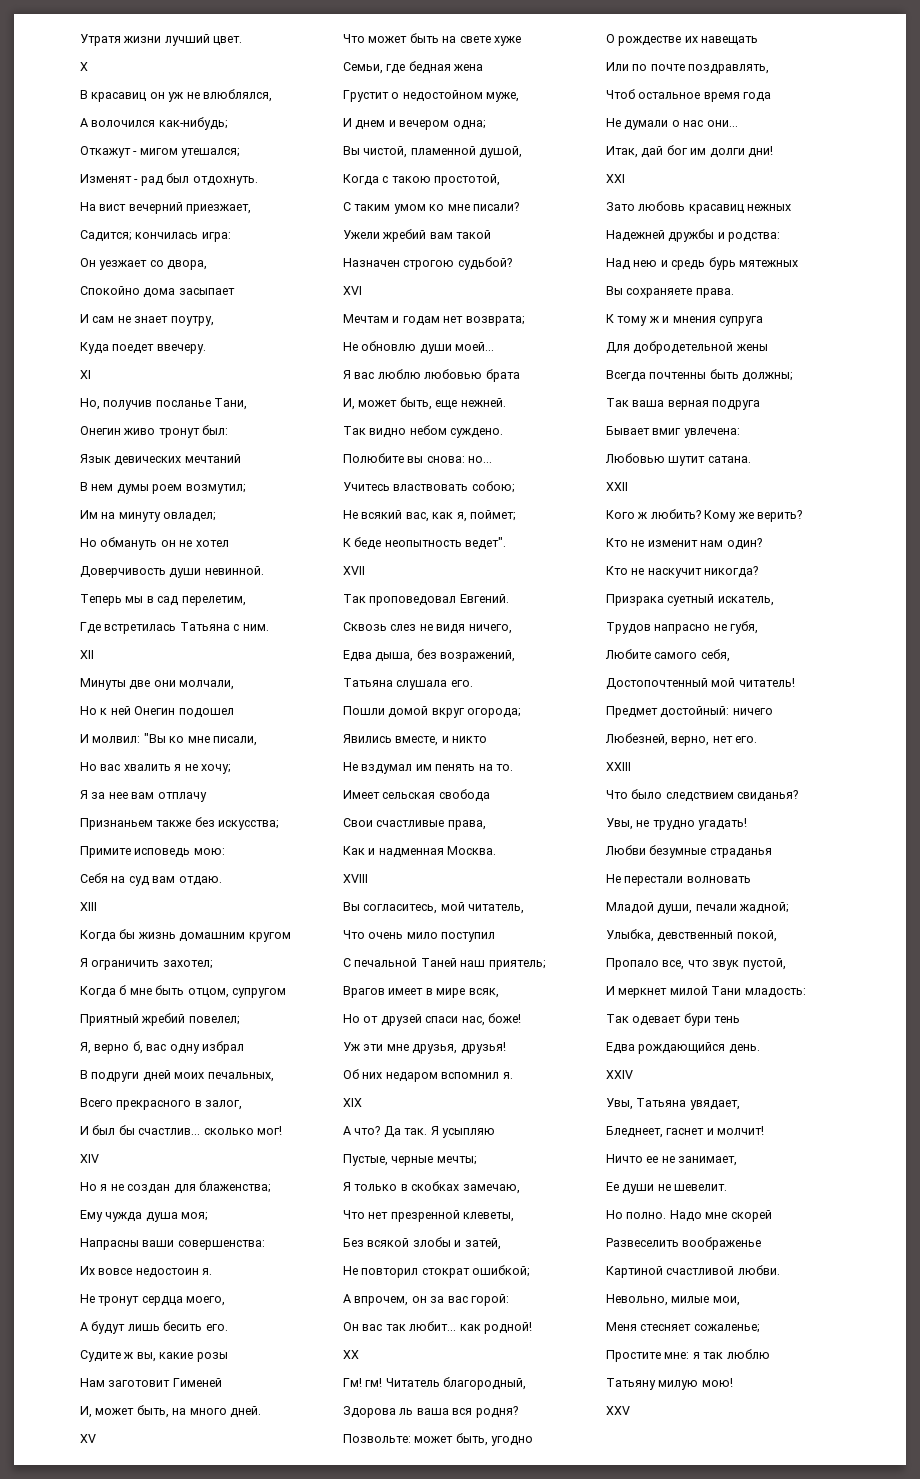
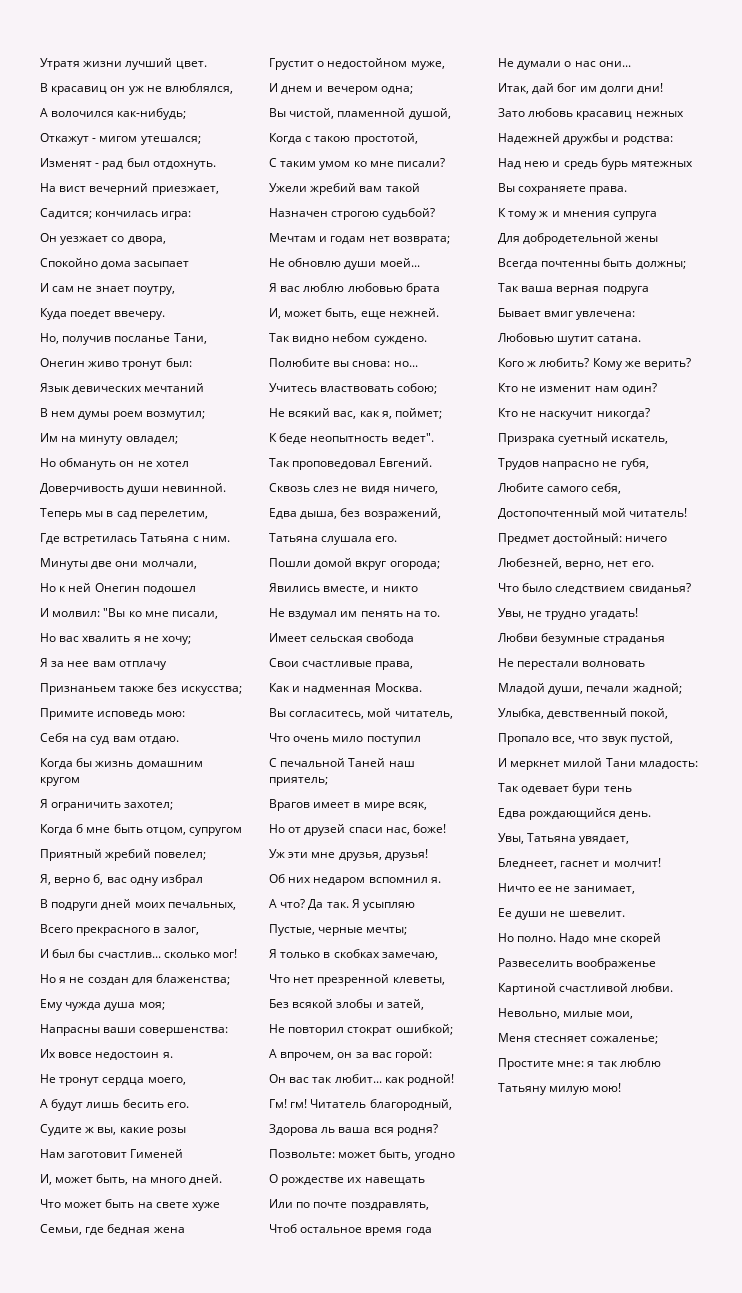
[80,62,88,71] // X -> (207, 65) none
[80,370,91,379] // XI -> (166, 315) none
[80,650,94,659] // XII -> (230, 539) none
[80,902,97,911] // XIII -> (179, 740) none
[80,1154,99,1163] // XIV -> (238, 953) none
[80,1434,96,1443] // XV -> (223, 1179) none
[343,286,362,295] // XVI -> (436, 214) none
[343,566,365,575] // XVII -> (434, 438) none
[343,874,368,883] // XVIII -> (422, 687) none
[343,1098,362,1107] // XIX -> (441, 880) none
[343,1350,359,1359] // XX -> (455, 1080) none
[606,174,625,183] // XXI -> (664, 88) none
[606,482,628,491] // XXII -> (642, 339) none
[606,762,631,771] // XXIII -> (654, 564) none
[606,1070,633,1079] // XXIV -> (652, 815) none
[606,1406,630,1415] // XXV -> (622, 1087) none

